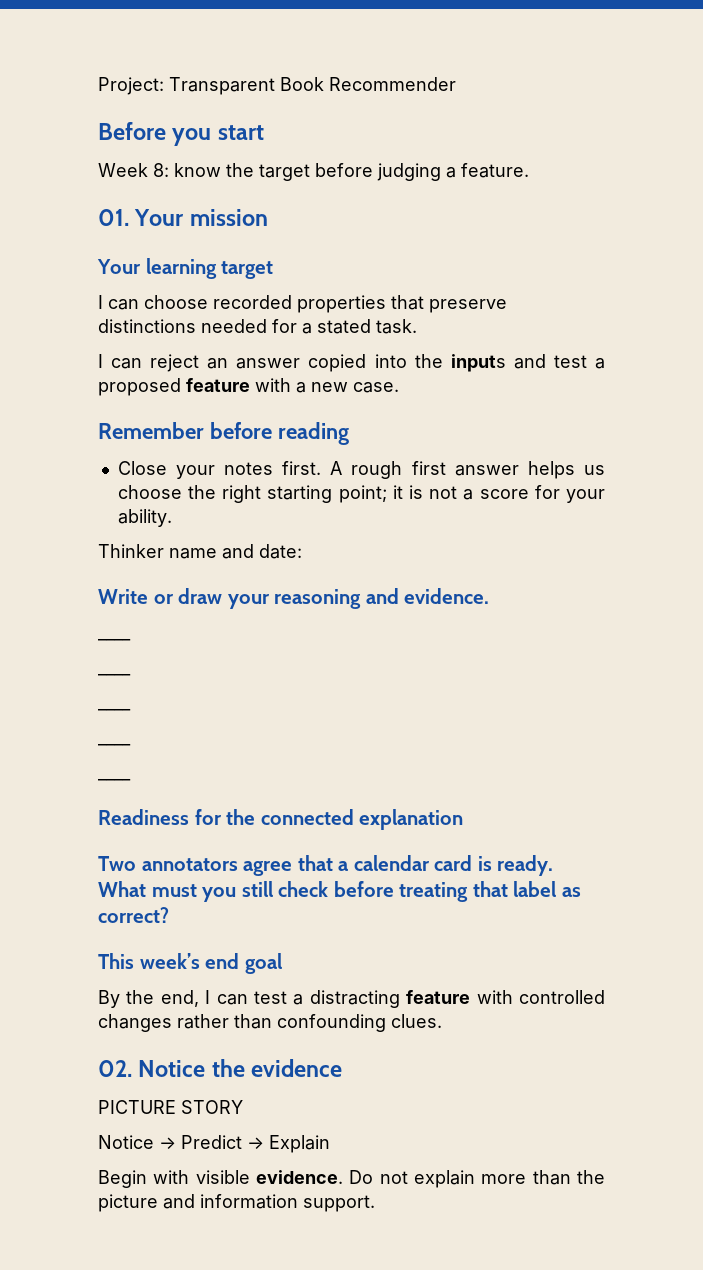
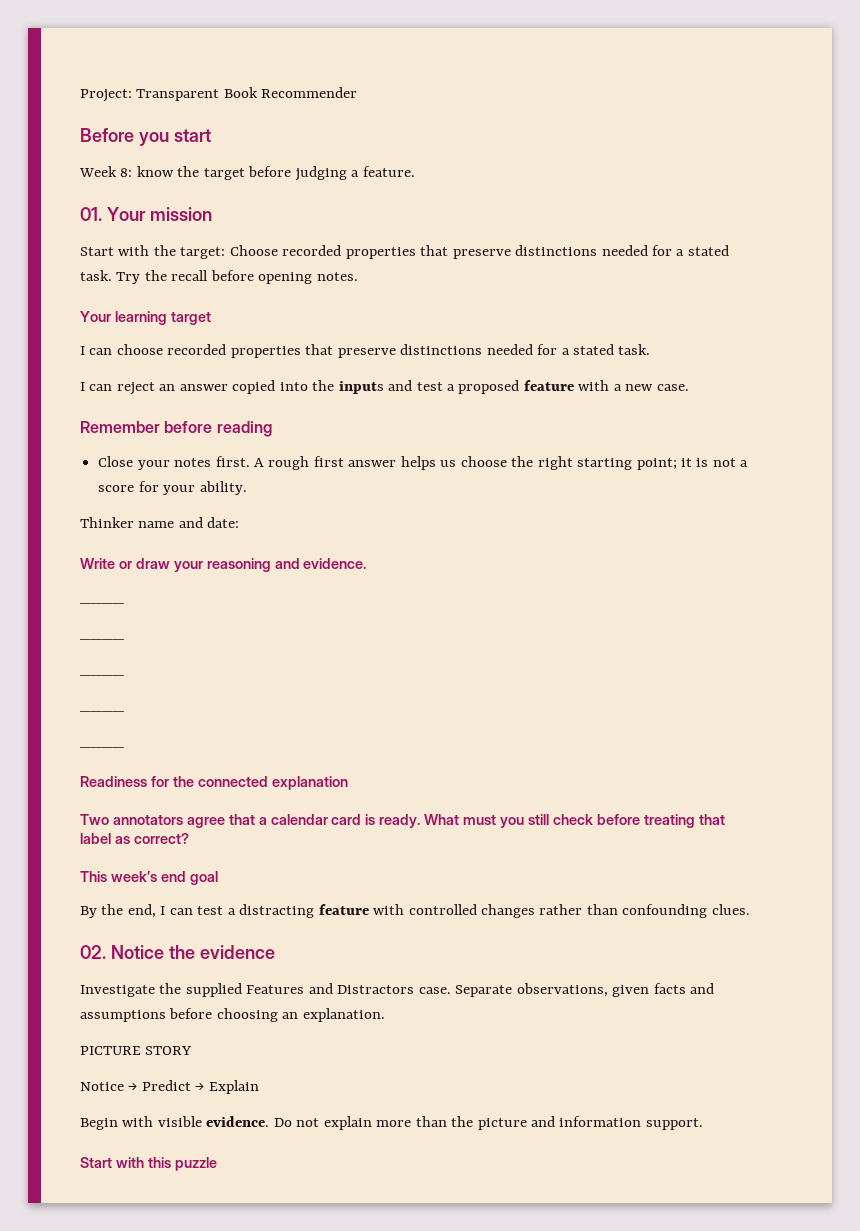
(268, 217) none -> [80,245,729,259] [80,270,358,284] // Start with the target: Choose recorded properties that preserve distinctions needed for a stated task. Try the recall before opening notes.
(343, 1068) none -> [80,983,715,997] [80,1008,385,1022] // Investigate the supplied Features and Distractors case. Separate observations, given facts and assumptions before choosing an explanation.
(375, 1203) none -> [80,1157,217,1171] // Start with this puzzle

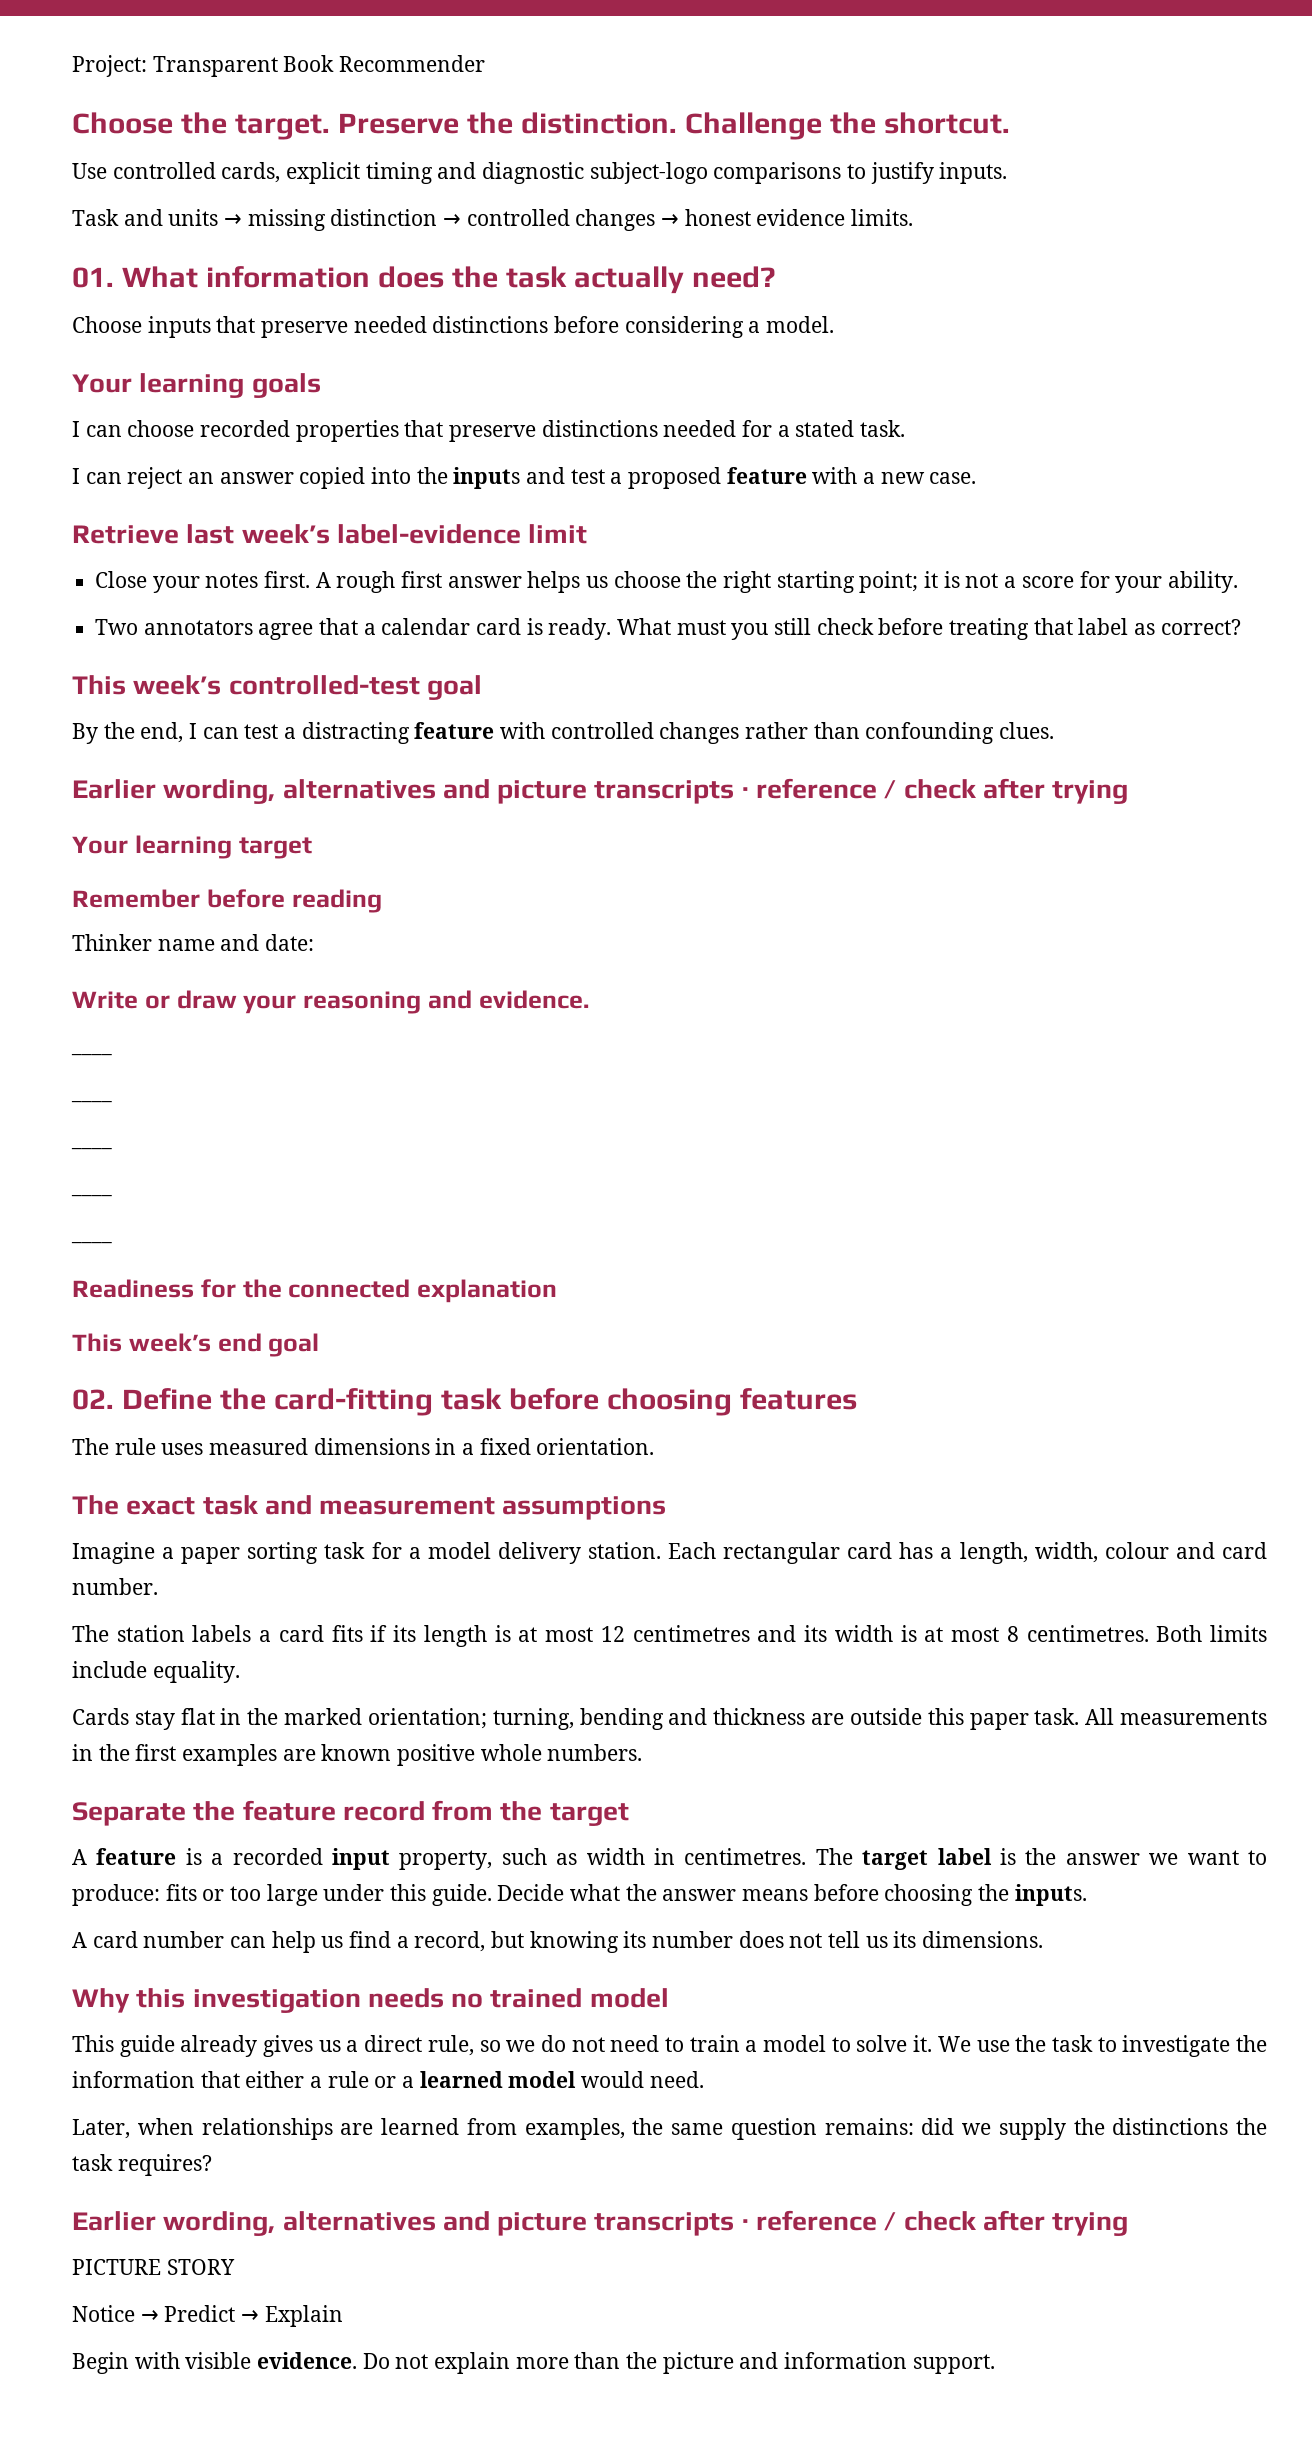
[80,128,211,146] [79,166,415,181] [80,207,212,221] [80,245,729,259] [80,270,358,284] [80,311,211,325] Before you start // Week 8: know the target before judging a feature. // 01. Your mission // Start with the target: Choose recorded properties that preserve distinctions needed for a stated task. Try the recall before opening notes. // Your learning target -> [72,112,1010,140] [72,162,1008,184] [72,209,914,231] [72,266,776,294] [72,316,835,338] [72,373,321,398] Choose the target. Preserve the distinction. Challenge the shortcut. // Use controlled cards, explicit timing and diagnostic subject-logo comparisons to justify inputs. // Task and units → missing distinction → controlled changes → honest evidence limits. // 01. What information does the task actually need? // Choose inputs that preserve needed distinctions before considering a model. // Your learning goals
[80,421,272,437] Remember before reading -> [72,524,588,544] Retrieve last week’s label-evidence limit
(247, 488) none -> [95,618,1241,640] [72,675,482,700] [72,722,1055,744] [72,778,1129,804] [72,835,312,859] [72,889,382,913] // Two annotators agree that a calendar card is ready. What must you still check before treating that label as correct? // This week’s controlled-test goal // By the end, I can test a distracting feature with controlled changes rather than confounding clues. // Earlier wording, alternatives and picture transcripts · reference / check after trying // Your learning target // Remember before reading
[80,814,725,828] [80,833,189,844] [80,871,218,885] [80,904,750,918] [80,945,275,959] [80,983,715,997] [80,1008,385,1022] Two annotators agree that a calendar card is ready. What must you still check before treating that label as correct? // This week’s end goal // By the end, I can test a distracting feature with controlled changes rather than confounding clues. // 02. Notice the evidence // Investigate the supplied Features and Distractors case. Separate observations, given facts and assumptions before choosing an explanation. -> [72,1333,320,1357] [72,1388,857,1416] [72,1438,655,1455] [72,1495,667,1520] [72,1542,1267,1564] [72,1578,158,1595] [72,1625,1267,1647] [72,1661,240,1683] [72,1708,1268,1730] [72,1744,643,1766] [72,1800,629,1826] [72,1848,1267,1870] [72,1884,1087,1906] [72,1931,1044,1953] [72,1988,669,2013] [72,2035,1268,2057] [72,2071,704,2088] [72,2118,1267,2140] [72,2154,212,2176] [72,2210,1129,2236] This week’s end goal // 02. Define the card-fitting task before choosing features // The rule uses measured dimensions in a fixed orientation. // The exact task and measurement assumptions // Imagine a paper sorting task for a model delivery station. Each rectangular card has a length, width, colour and card number. // The station labels a card fits if its length is at most 12 centimetres and its width is at most 8 centimetres. Both limits include equality. // Cards stay flat in the marked orientation; turning, bending and thickness are outside this paper task. All measurements in the first examples are known positive whole numbers. // Separate the feature record from the target // A feature is a recorded input property, such as width in centimetres. The target label is the answer we want to produce: fits or too large under this guide. Decide what the answer means before choosing the inputs. // A card number can help us find a record, but knowing its number does not tell us its dimensions. // Why this investigation needs no trained model // This guide already gives us a direct rule, so we do not need to train a model to solve it. We use the task to investigate the information that either a rule or a learned model would need. // Later, when relationships are learned from examples, the same question remains: did we supply the distinctions the task requires? // Earlier wording, alternatives and picture transcripts · reference / check after trying
[80,1157,217,1171] // Start with this puzzle -> (995, 2364) none

